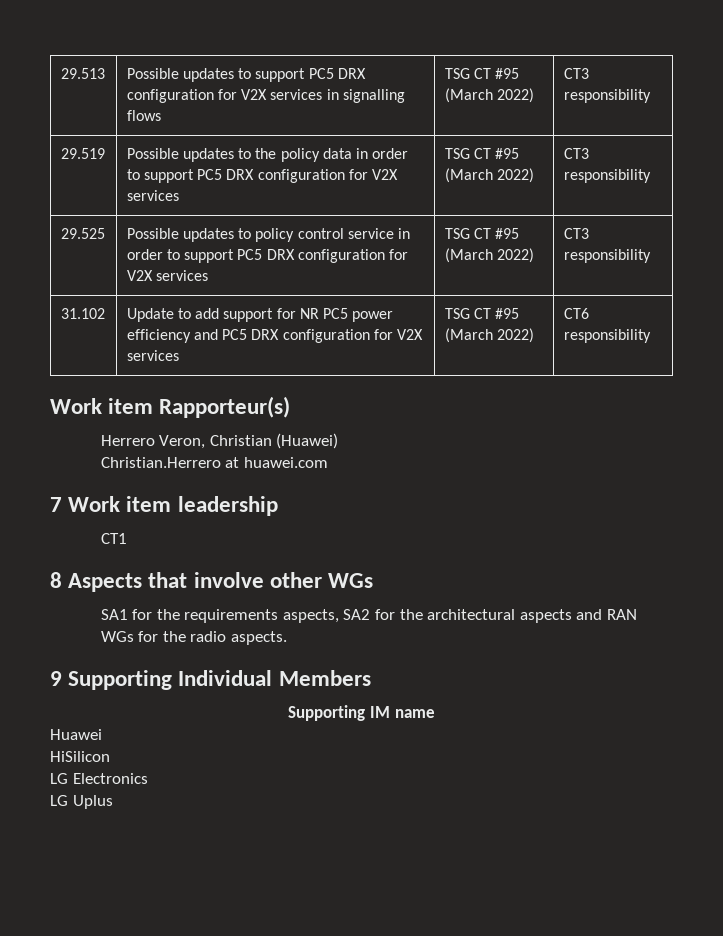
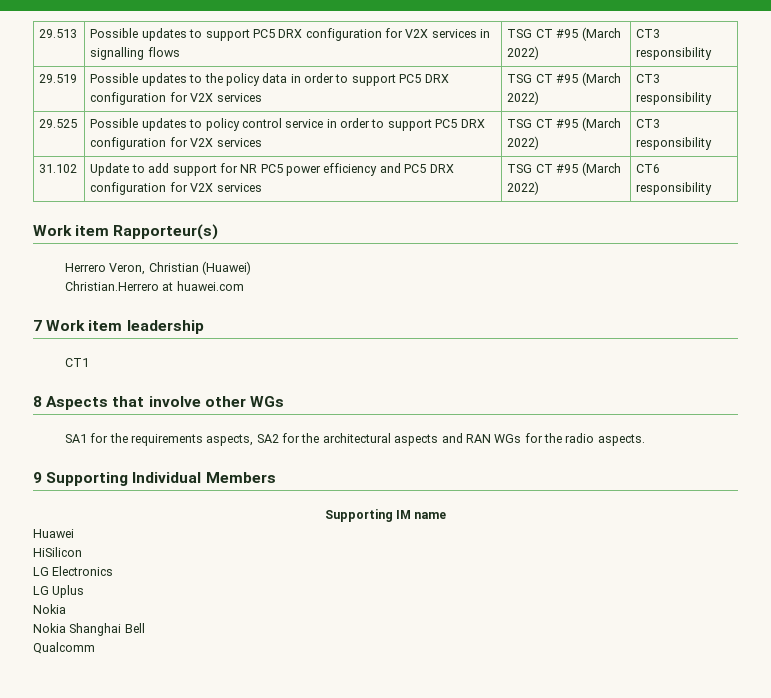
(113, 802) none -> [33,604,66,614] [33,623,145,636] [33,642,95,654] // Nokia // Nokia Shanghai Bell // Qualcomm

